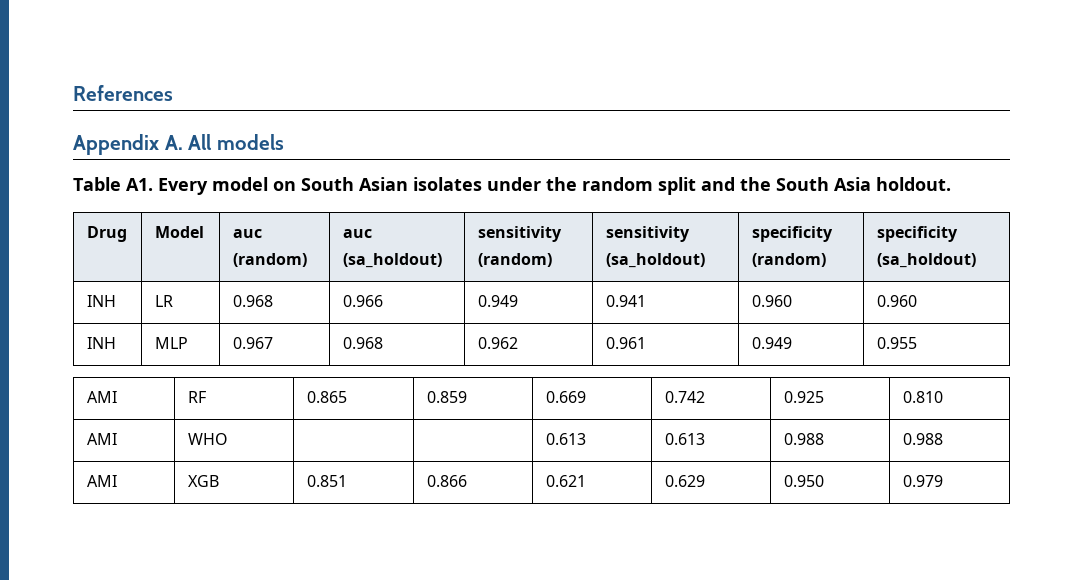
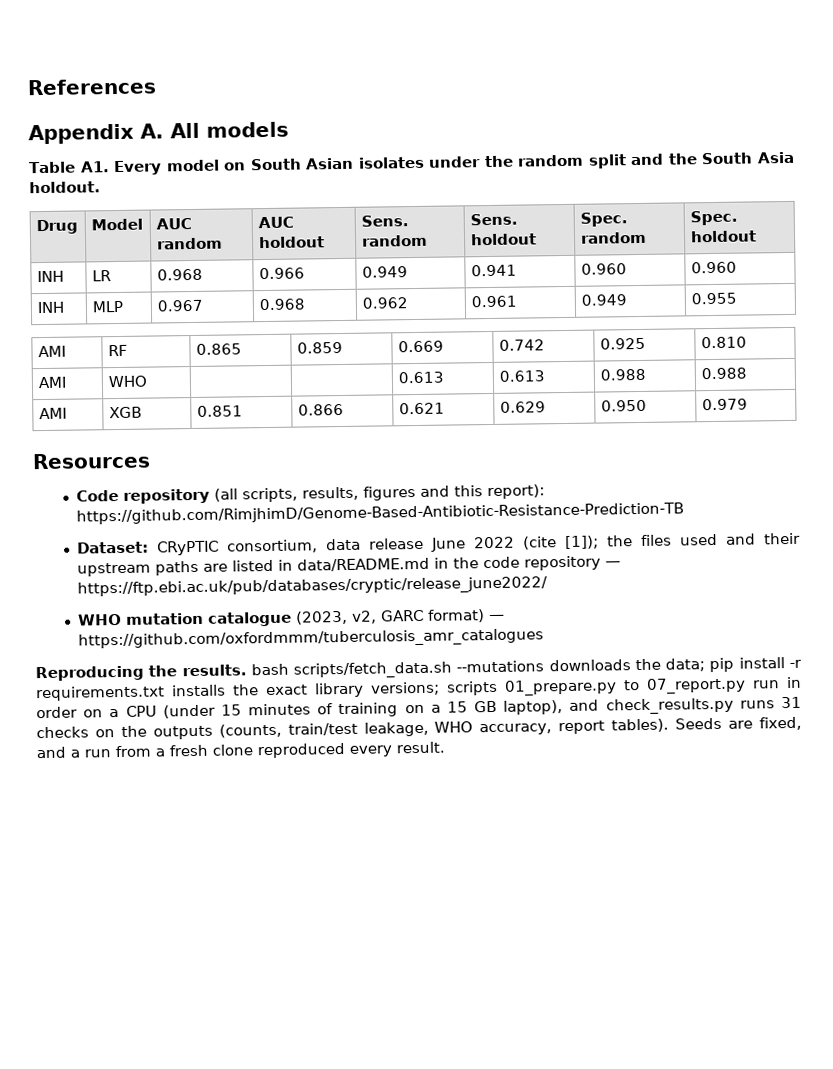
[232,229,262,238] [232,253,307,267] [342,229,372,238] [342,253,442,268] [477,226,562,242] [477,253,552,267] [605,226,690,242] [605,253,705,268] [751,226,833,242] [751,253,826,267] [876,226,958,242] [876,253,976,268] auc (random) | auc (sa_holdout) | sensitivity (random) | sensitivity (sa_holdout) | specificity (random) | specificity (sa_holdout) -> [155,217,192,230] [155,237,223,250] [257,216,294,229] [257,236,325,249] [360,215,409,227] [360,234,428,247] [469,213,518,226] [469,233,537,246] [579,212,628,227] [579,231,647,244] [689,210,738,226] [689,230,757,243] AUC random | AUC holdout | Sens. random | Sens. holdout | Spec. random | Spec. holdout
(943, 481) none -> [32,452,151,470] [76,484,546,504] [76,502,685,525] [77,532,801,556] [77,555,622,577] [77,576,549,598] [78,609,506,627] [78,628,545,650] [35,657,802,682] [36,676,802,702] [36,696,802,719] [36,716,802,740] [36,741,445,759] // Resources // Code repository (all scripts, results, figures and this report): https://github.com/RimjhimD/Genome-Based-Antibiotic-Resistance-Prediction-TB // Dataset: CRyPTIC consortium, data release June 2022 (cite [1]); the files used and their upstream paths are listed in data/README.md in the code repository — https://ftp.ebi.ac.uk/pub/databases/cryptic/release_june2022/ // WHO mutation catalogue (2023, v2, GARC format) — https://github.com/oxfordmmm/tuberculosis_amr_catalogues // Reproducing the results. bash scripts/fetch_data.sh --mutations downloads the data; pip install -r requirements.txt installs the exact library versions; scripts 01_prepare.py to 07_report.py run in order on a CPU (under 15 minutes of training on a 15 GB laptop), and check_results.py runs 31 checks on the outputs (counts, train/test leakage, WHO accuracy, report tables). Seeds are fixed, and a run from a fresh clone reproduced every result.

